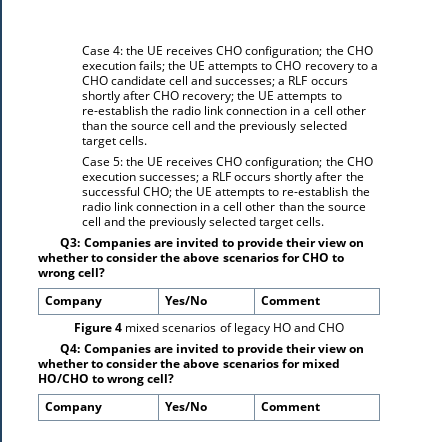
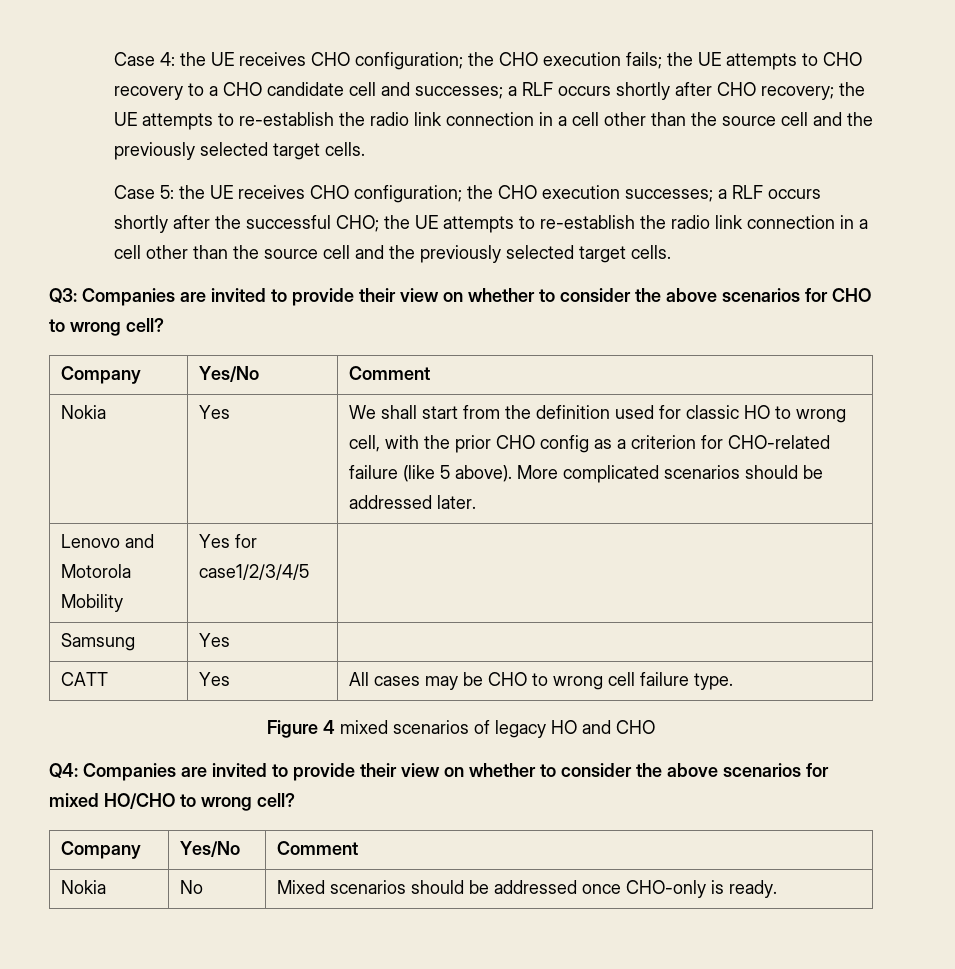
(321, 300) none -> [61,405,107,419] [199,405,231,419] [349,405,847,423] [349,435,831,453] [349,465,824,483] [349,495,477,509] [61,534,155,548] [61,564,132,578] [61,594,124,612] [199,534,258,548] [199,564,310,580] [61,633,136,651] [199,633,231,647] [61,672,109,686] [199,672,231,686] [349,672,734,690] // Nokia | Yes | We shall start from the definition used for classic HO to wrong cell, with the prior CHO config as a criterion for CHO-related failure (like 5 above). More complicated scenarios should be addressed later. // Lenovo and Motorola Mobility | Yes for case1/2/3/4/5 | // Samsung | Yes | // CATT | Yes | All cases may be CHO to wrong cell failure type.
(321, 406) none -> [61,880,107,894] [180,880,204,894] [277,880,778,898] // Nokia | No | Mixed scenarios should be addressed once CHO-only is ready.

